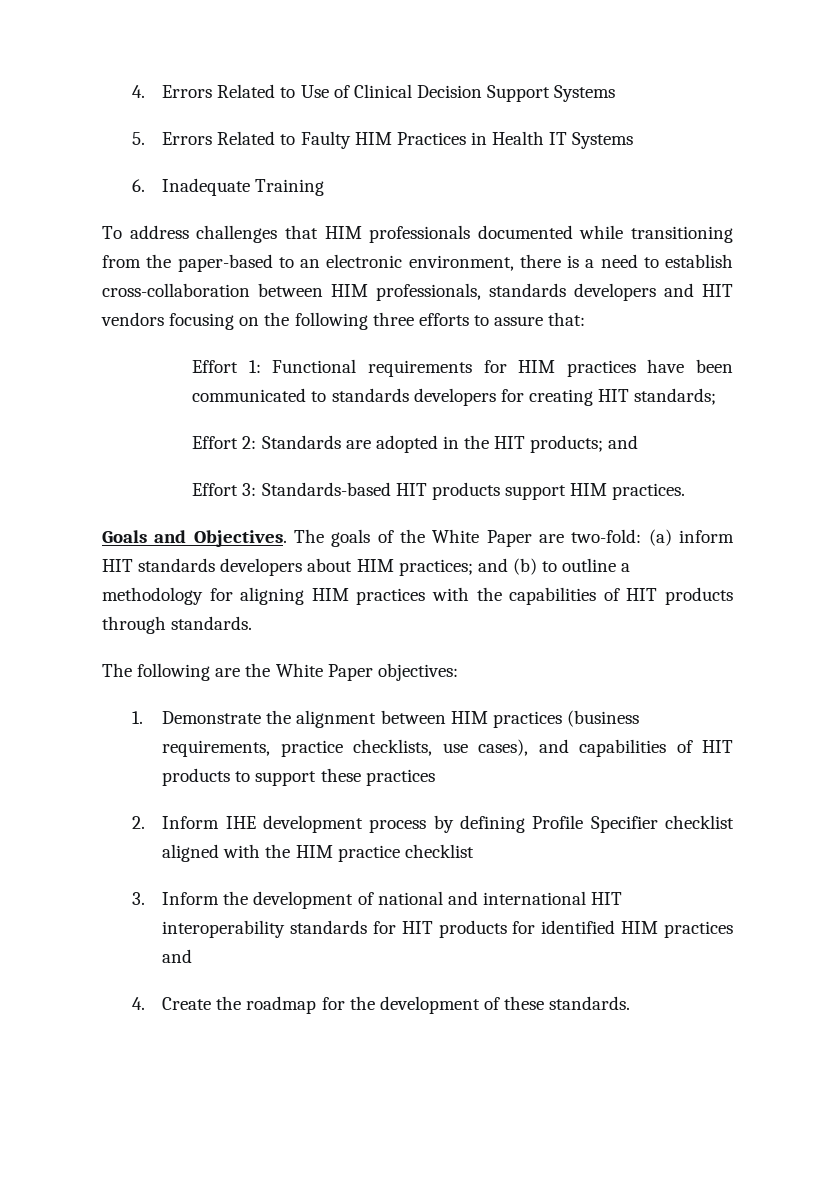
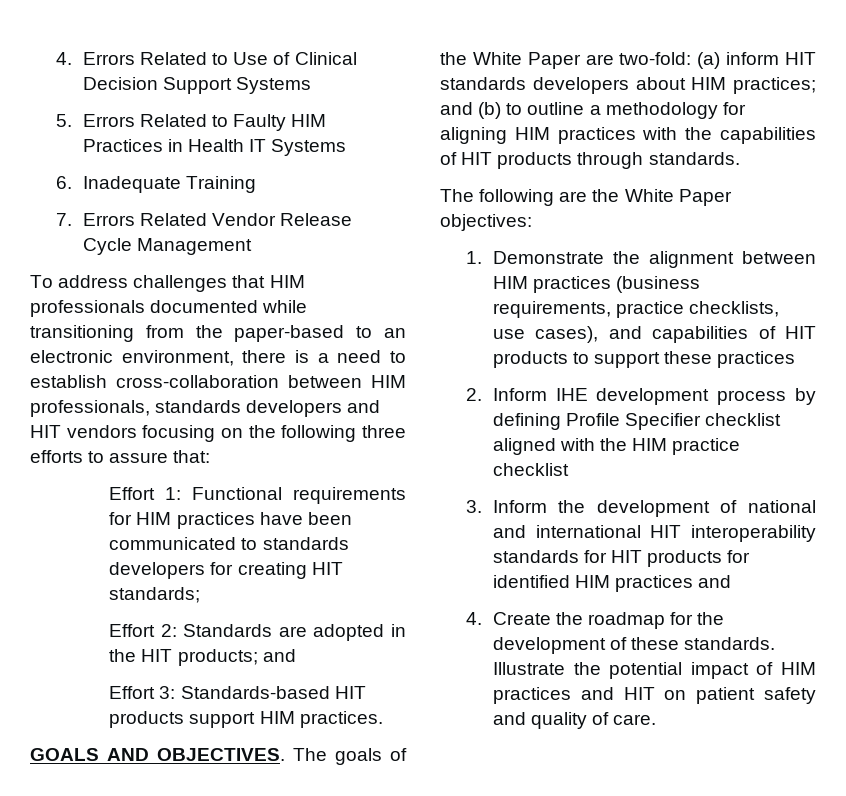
(325, 187) none -> [56,213,353,226] [82,238,253,255] // 7. Errors Related Vendor Release Cycle Management
[102,530,287,547] Goals and Objectives. -> [30,748,285,761] GOALS AND OBJECTIVES.
(631, 1003) none -> [492,662,816,679] [492,687,816,704] [492,712,657,729] Illustrate the potential impact of HIM practices and HIT on patient safety and quality of care.

